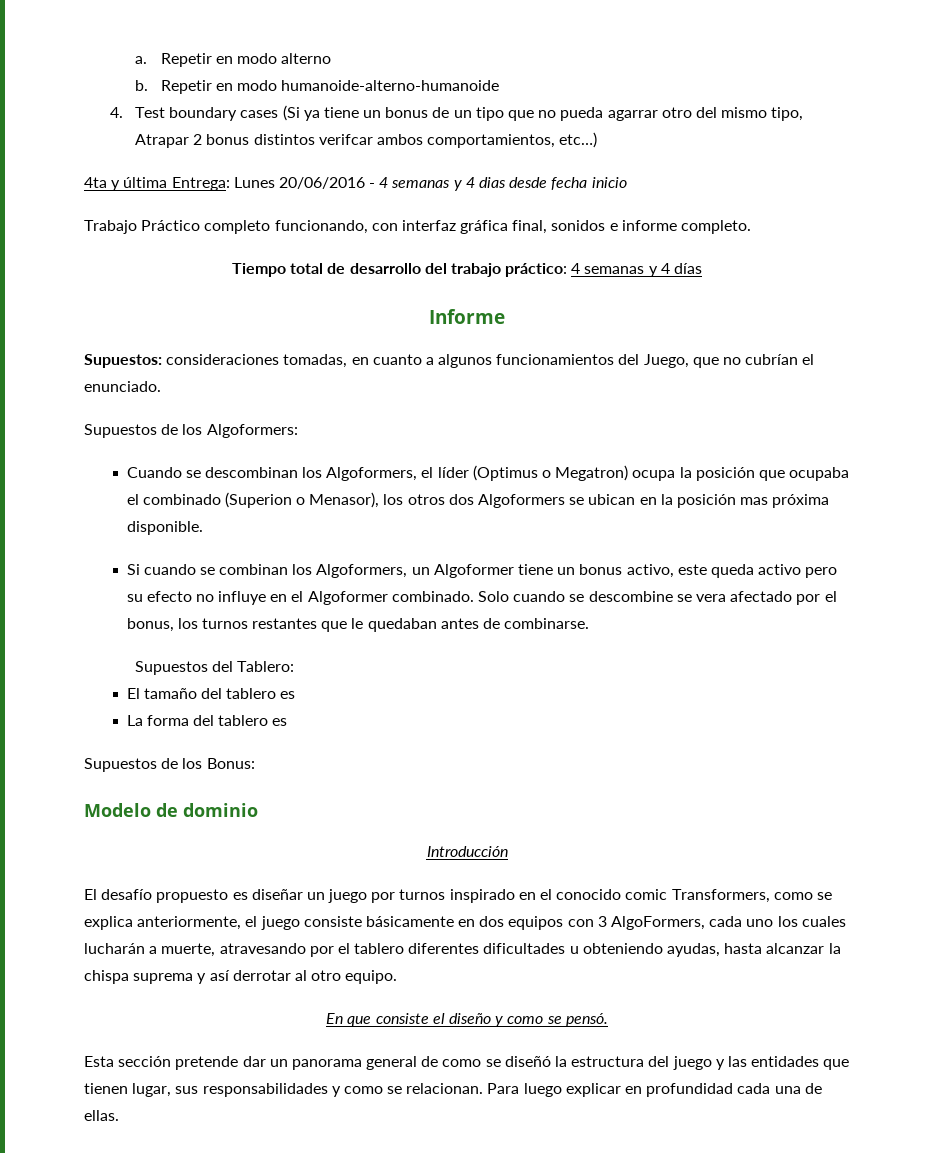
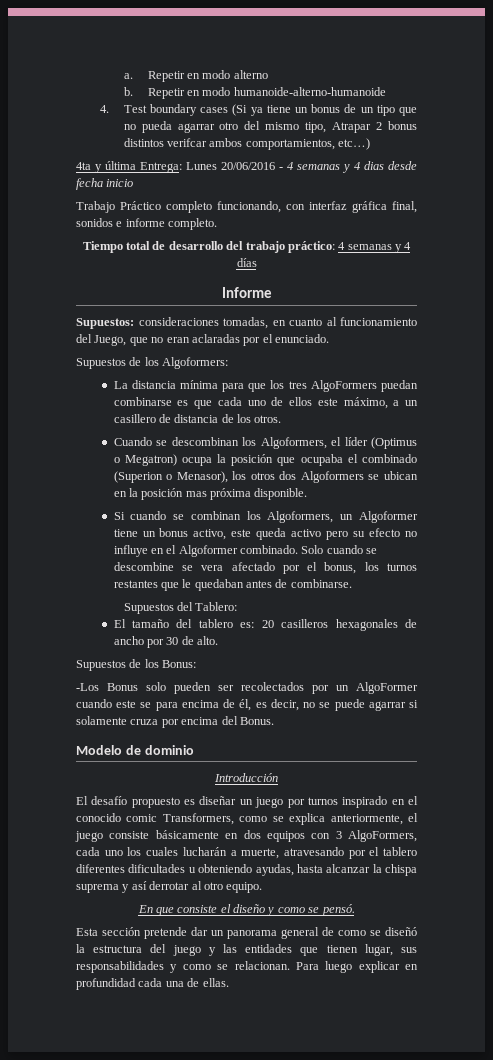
[425,354,615,368] a algunos funcionamientos -> [326,317,417,326] al funcionamiento
[745,354,799,365] cubrían -> [166,334,261,346] eran aclaradas por
(298, 431) none -> [113,380,419,392] [113,397,419,409] [113,414,282,423] // La distancia mínima para que los tres AlgoFormers puedan combinarse es que cada uno de ellos este máximo, a un casillero de distancia de los otros.
[280,691,296,699] [126,715,288,726] [84,758,255,772] es // La forma del tablero es // Supuestos de los Bonus: -> [240,619,418,631] [113,636,219,648] [76,659,197,671] [76,682,418,694] [76,699,418,711] [76,716,274,728] es: 20 casilleros hexagonales de ancho por 30 de alto. // Supuestos de los Bonus: // -Los Bonus solo pueden ser recolectados por un AlgoFormer cuando este se para encima de él, es decir, no se puede agarrar si solamente cruza por encima del Bonus.

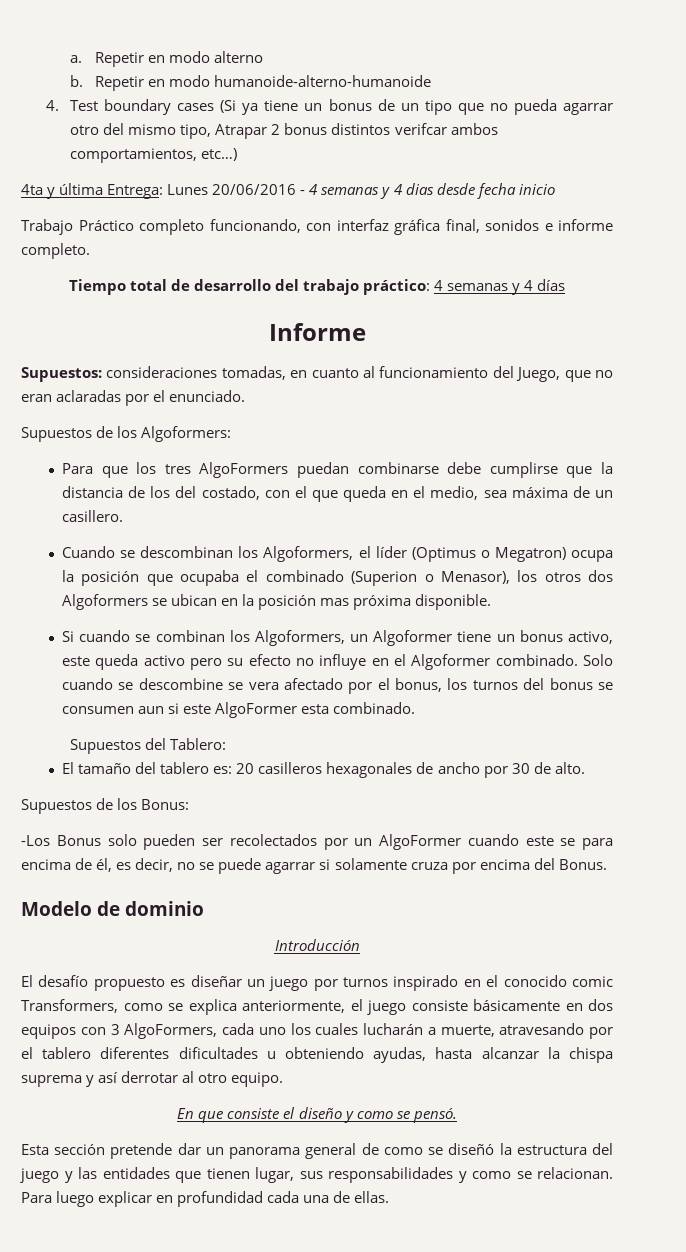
[113,380,245,392] La distancia mínima para -> [62,463,94,474] Para
[177,397,419,409] [113,414,282,423] es que cada uno de ellos este máximo, a un casillero de distancia de los otros. -> [447,462,613,478] [62,486,613,502] [62,510,124,522] debe cumplirse que la distancia de los del costado, con el que queda en el medio, sea máxima de un casillero.
[113,579,352,591] restantes que le quedaban antes de combinarse. -> [523,678,613,690] [62,702,416,718] del bonus se consumen aun si este AlgoFormer esta combinado.

